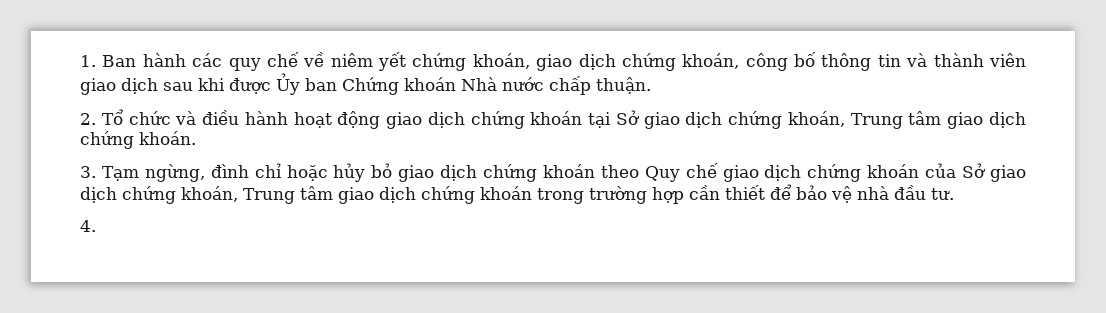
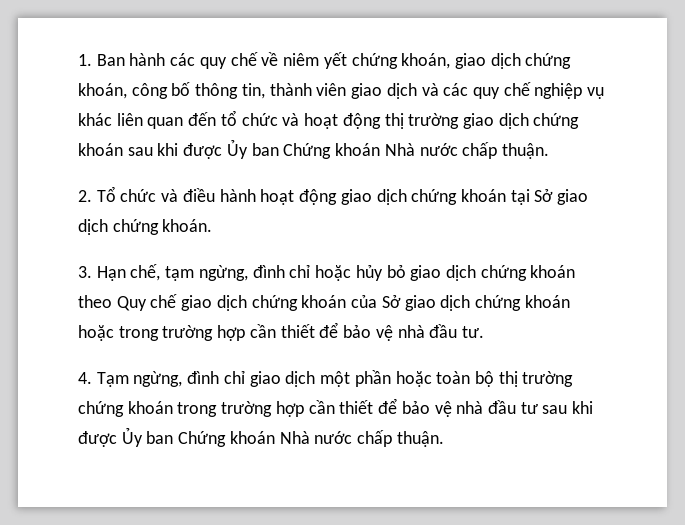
[877,53,928,67] tin và -> [241,83,265,99] tin,
(158, 86) none -> [421,82,605,99] [78,110,580,129] [78,143,123,156] và các quy chế nghiệp vụ khác liên quan đến tổ chức và hoạt động thị trường giao dịch chứng khoán
[787,111,1027,129] [80,131,134,149] khoán, Trung tâm giao dịch chứng -> (159, 227) none
[101,166,139,181] Tạm -> [96,264,195,281] Hạn chế, tạm
[181,186,532,204] khoán, Trung tâm giao dịch chứng khoán -> [524,295,570,308] [78,325,114,341] khoán hoặc
(96, 226) none -> [96,370,574,387] [78,398,594,417] [78,427,444,447] Tạm ngừng, đình chỉ giao dịch một phần hoặc toàn bộ thị trường chứng khoán trong trường hợp cần thiết để bảo vệ nhà đầu tư sau khi được Ủy ban Chứng khoán Nhà nước chấp thuận.

